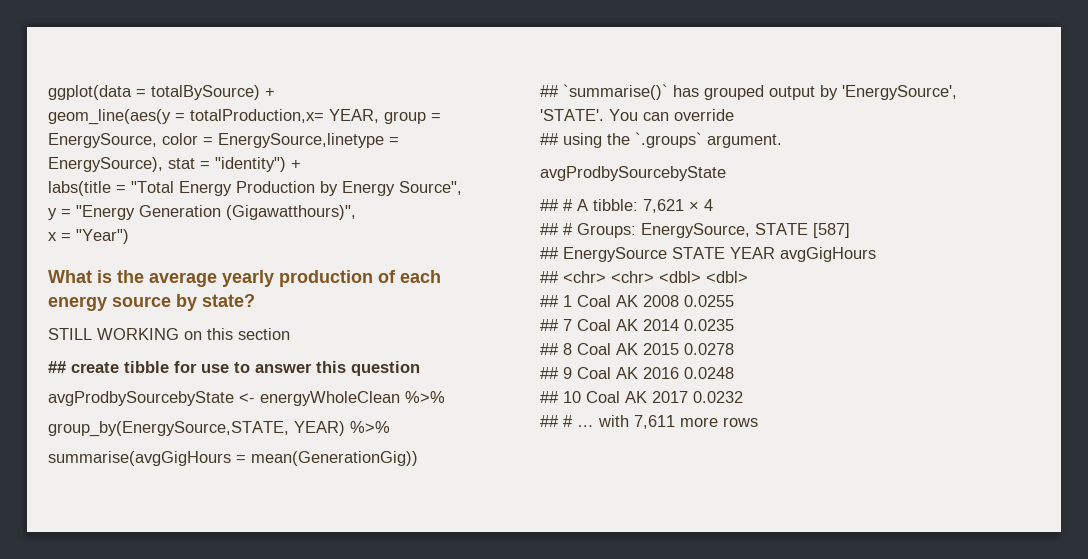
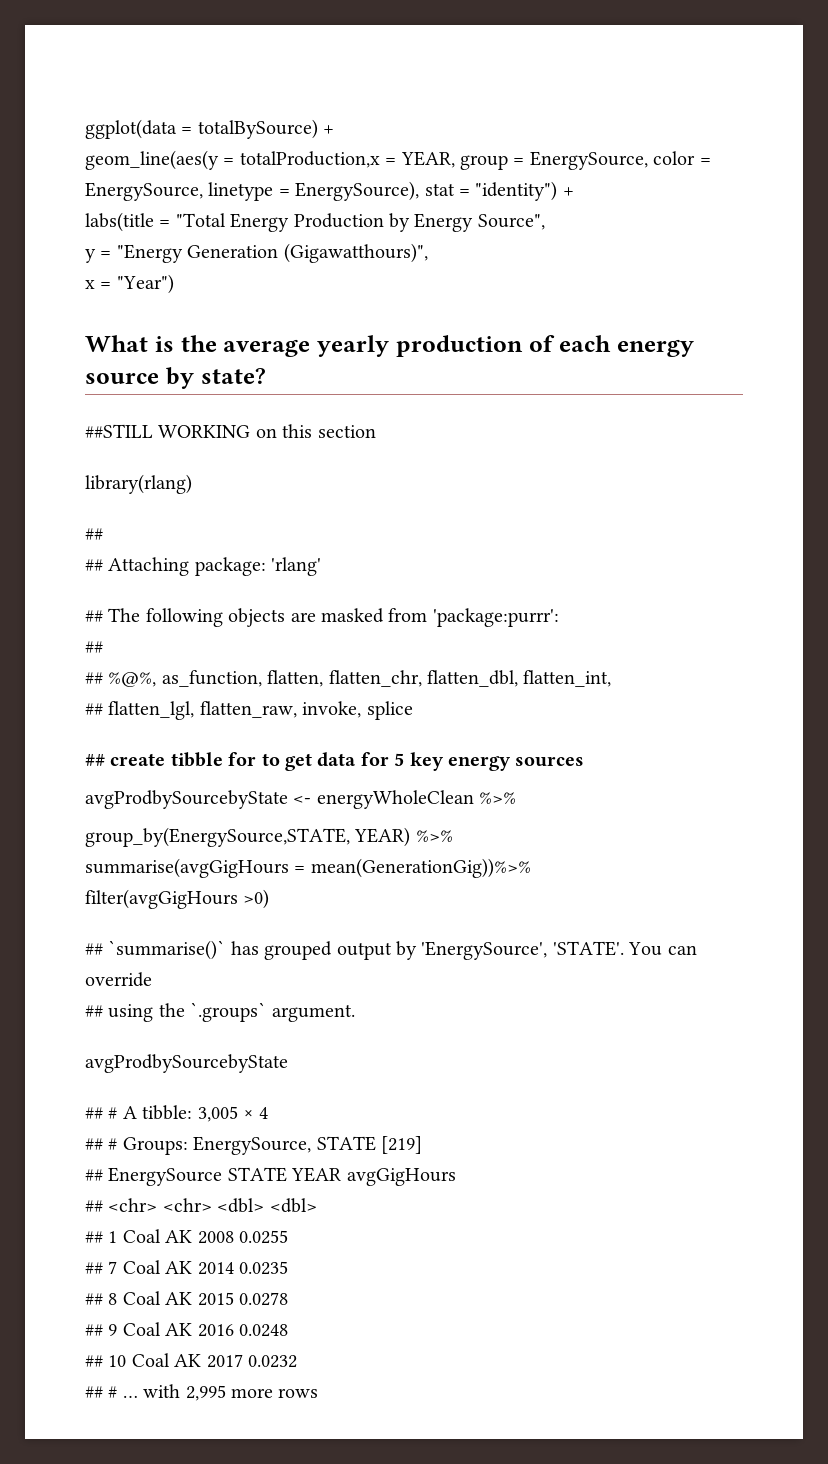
[190,109,324,123] totalProduction,x= -> [239,151,397,168] totalProduction,x =
[218,133,384,148] EnergySource,linetype -> [85,182,274,201] EnergySource, linetype
[48,328,92,340] STILL -> [85,424,153,438] ##STILL
[48,361,420,376] ## create tibble for use to answer this question -> [85,474,192,494] [85,528,103,540] [85,557,322,576] [85,608,559,627] [85,641,103,653] [85,670,612,687] [85,701,413,720] [85,752,585,771] library(rlang) // ## // ## Attaching package: 'rlang' // ## The following objects are masked from 'package:purrr': // ## // ## %@%, as_function, flatten, flatten_chr, flatten_dbl, flatten_int, // ## flatten_lgl, flatten_raw, invoke, splice // ## create tibble for to get data for 5 key energy sources
[251,451,418,466] mean(GenerationGig)) -> [310,858,531,878] [85,889,270,909] mean(GenerationGig))%>% // filter(avgGigHours >0)
[643,199,684,213] 7,621 -> [197,1106,238,1122] 3,005
[813,223,850,238] [587] -> [381,1136,422,1154] [219]
[634,415,675,429] 7,611 -> [185,1385,226,1401] 2,995

